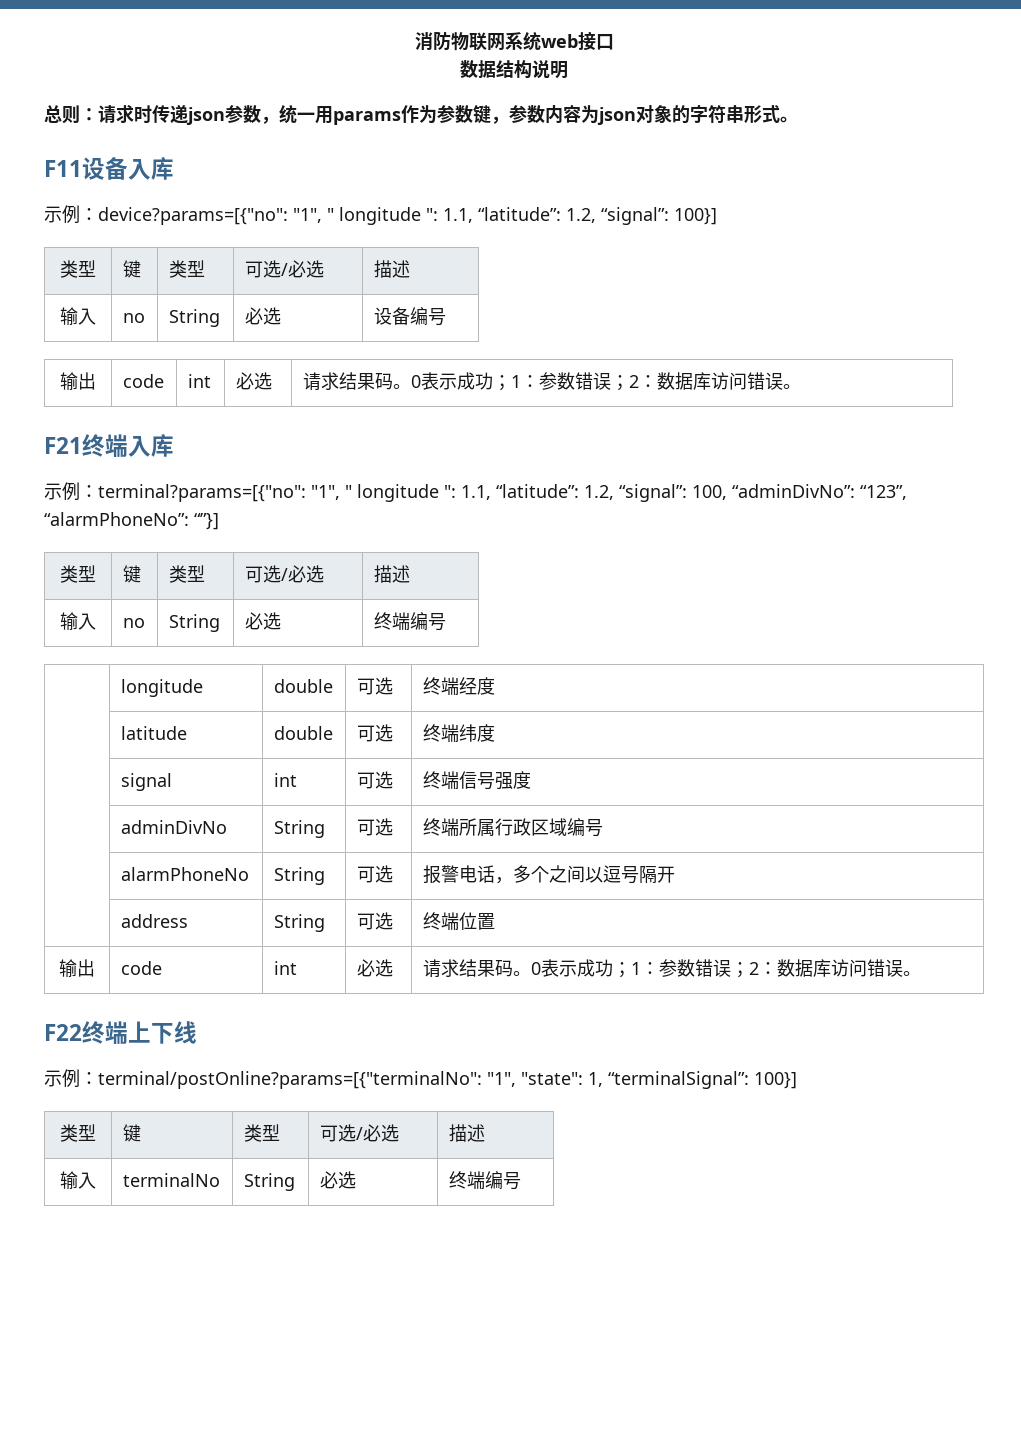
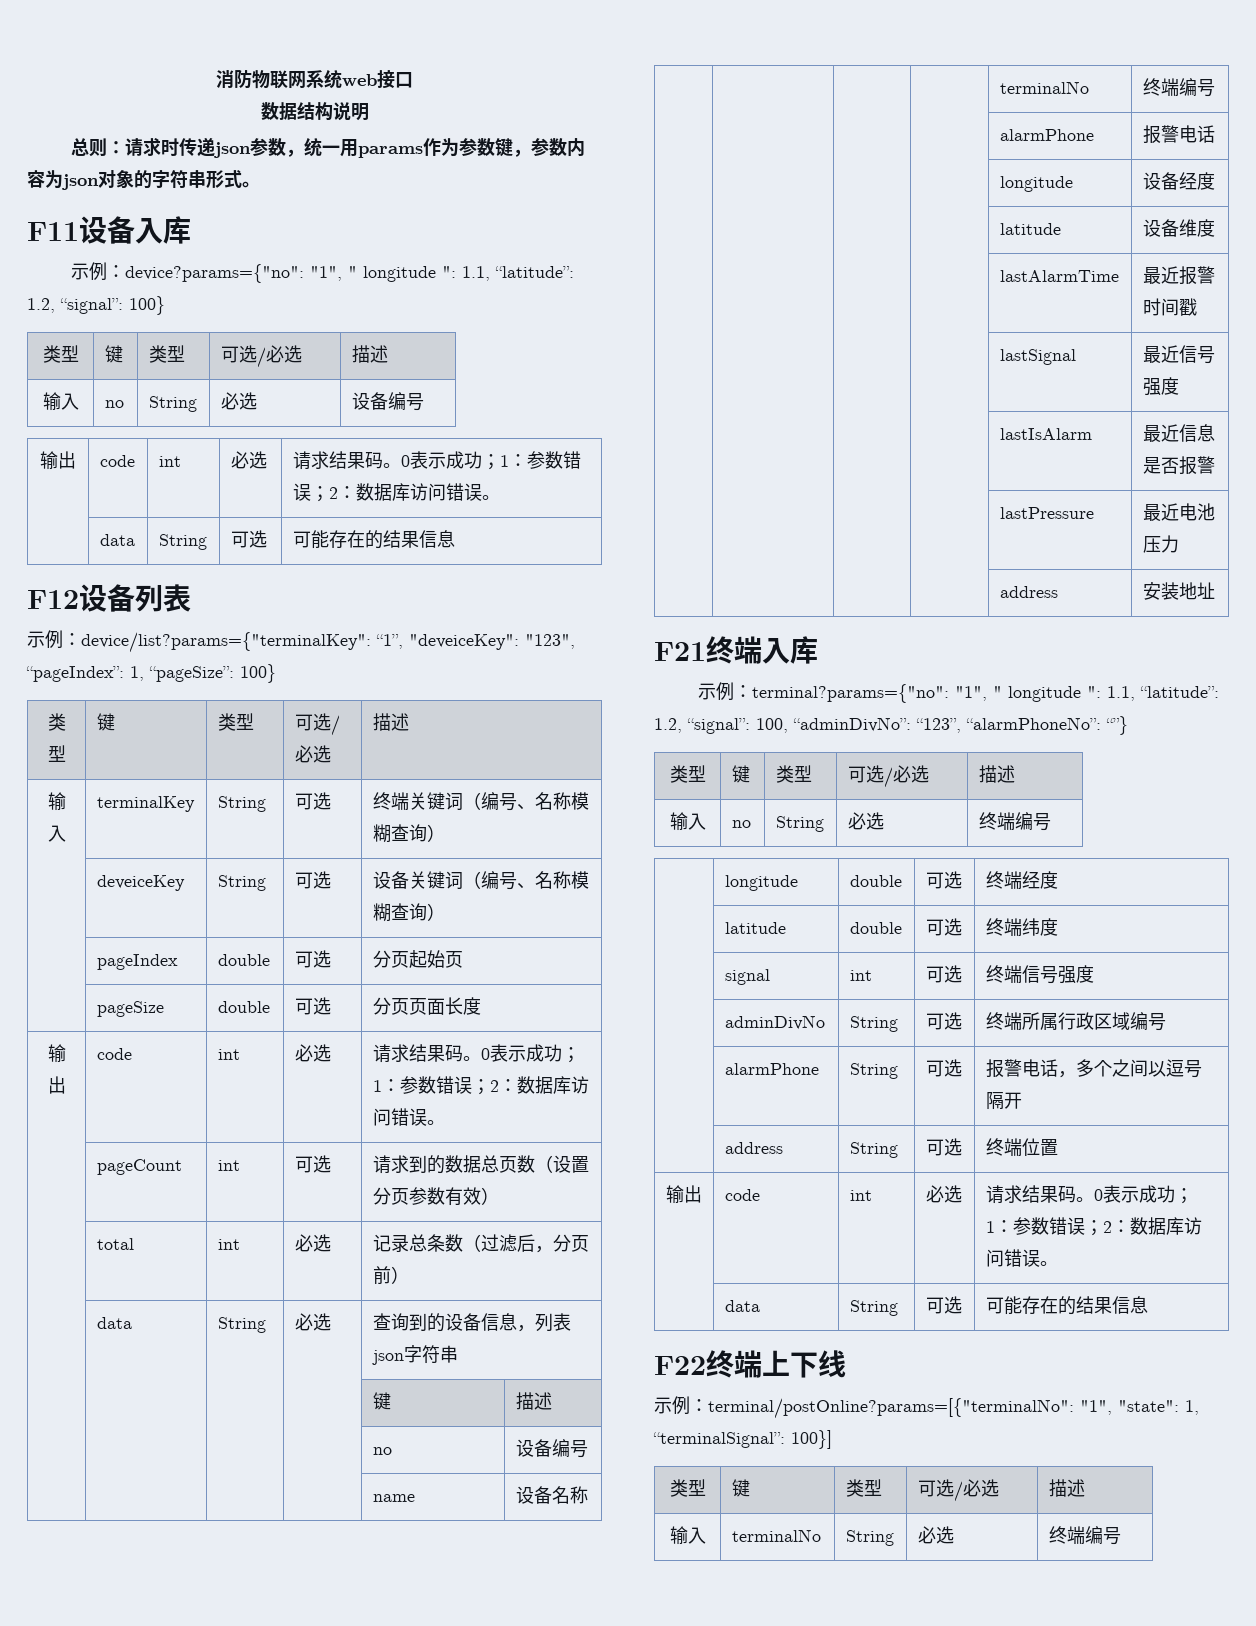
[98,207,717,225] device?params=[{"no": "1", " longitude ": 1.1, “latitude”: 1.2, “signal”: 100}] -> [124,264,574,283] [27,296,165,315] device?params={"no": "1", " longitude ": 1.1, “latitude”: 1.2, “signal”: 100}
(801, 386) none -> [99,534,135,546] [158,534,207,550] [230,530,267,548] [292,530,455,549] [27,584,191,612] [27,630,575,653] [26,664,276,683] [47,713,66,731] [47,745,66,762] [96,713,115,731] [217,713,254,731] [294,713,340,736] [294,745,331,763] [372,713,409,731] [47,792,66,811] [47,825,66,842] [96,796,195,812] [217,796,266,812] [294,792,331,810] [372,792,589,811] [372,824,445,843] [96,875,185,891] [217,875,266,891] [294,871,331,889] [372,871,589,890] [372,903,445,922] [96,954,178,970] [217,954,270,966] [294,950,331,968] [372,950,463,968] [96,1001,164,1017] [217,1001,270,1013] [294,997,331,1015] [372,997,481,1015] [47,1044,66,1063] [47,1076,66,1094] [96,1048,132,1060] [217,1049,240,1060] [294,1044,331,1062] [372,1044,580,1063] [372,1076,589,1095] [372,1108,445,1126] [96,1159,182,1175] [217,1160,240,1171] [294,1155,331,1173] [372,1155,589,1174] [372,1187,499,1206] [96,1238,134,1250] [217,1239,240,1250] [294,1234,331,1252] [372,1234,589,1253] [372,1266,409,1284] [96,1317,132,1329] [217,1317,266,1333] [294,1313,331,1331] [372,1313,571,1332] [371,1345,458,1365] [372,1392,391,1410] [515,1392,552,1410] [372,1447,392,1455] [515,1439,588,1458] [372,1494,415,1502] [515,1486,588,1504] [999,81,1089,94] [1142,78,1215,97] [999,129,1094,141] [1142,125,1215,144] [999,176,1073,192] [1142,172,1215,190] [999,223,1061,235] [1142,219,1215,237] [999,270,1119,282] [1142,266,1215,285] [1142,298,1197,316] [999,349,1076,365] [1142,345,1215,364] [1142,377,1179,396] [999,428,1092,440] [1142,424,1215,442] [1142,456,1215,475] [999,507,1094,519] [1142,503,1215,521] [1142,535,1179,553] [999,586,1058,598] [1142,582,1215,600] // | data | String | 可选 | 可能存在的结果信息 // F12设备列表 // 示例：device/list?params={"terminalKey": “1”, "deveiceKey": "123", “pageIndex”: 1, “pageSize”: 100} // 类型 | 键 | 类型 | 可选/必选 | 描述 // 输入 | terminalKey | String | 可选 | 终端关键词（编号、名称模糊查询） // | deveiceKey | String | 可选 | 设备关键词（编号、名称模糊查询） // | pageIndex | double | 可选 | 分页起始页 // | pageSize | double | 可选 | 分页页面长度 // 输出 | code | int | 必选 | 请求结果码。0表示成功；1：参数错误；2：数据库访问错误。 // | pageCount | int | 可选 | 请求到的数据总页数（设置分页参数有效） // | total | int | 必选 | 记录总条数（过滤后，分页前） // | data | String | 必选 | 查询到的设备信息，列表json字符串 // | | | | 键 | 描述 // | | | | no | 设备编号 // | | | | name | 设备名称 // | | | | terminalNo | 终端编号 // | | | | alarmPhone | 报警电话 // | | | | longitude | 设备经度 // | | | | latitude | 设备维度 // | | | | lastAlarmTime | 最近报警时间戳 // | | | | lastSignal | 最近信号强度 // | | | | lastIsAlarm | 最近信息是否报警 // | | | | lastPressure | 最近电池压力 // | | | | address | 安装地址
[98,484,306,502] terminal?params=[{"no": -> [751,684,949,703] terminal?params={"no":
[194,513,219,530] “”}] -> [1106,716,1128,735] “”}
[120,867,249,881] alarmPhoneNo -> [724,1063,819,1075] alarmPhone
(921, 973) none -> [724,1300,760,1312] [849,1300,898,1316] [925,1296,962,1314] [985,1296,1148,1315] // | data | String | 可选 | 可能存在的结果信息

